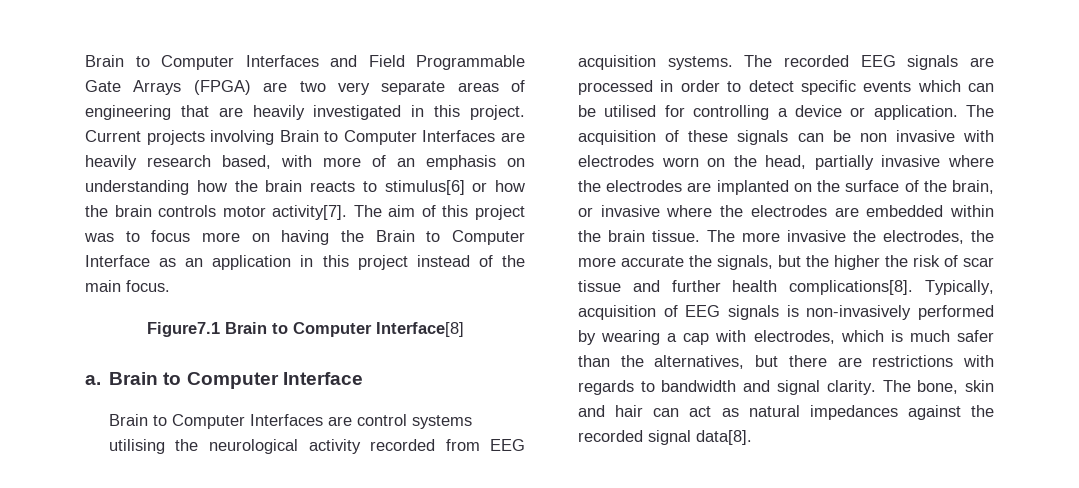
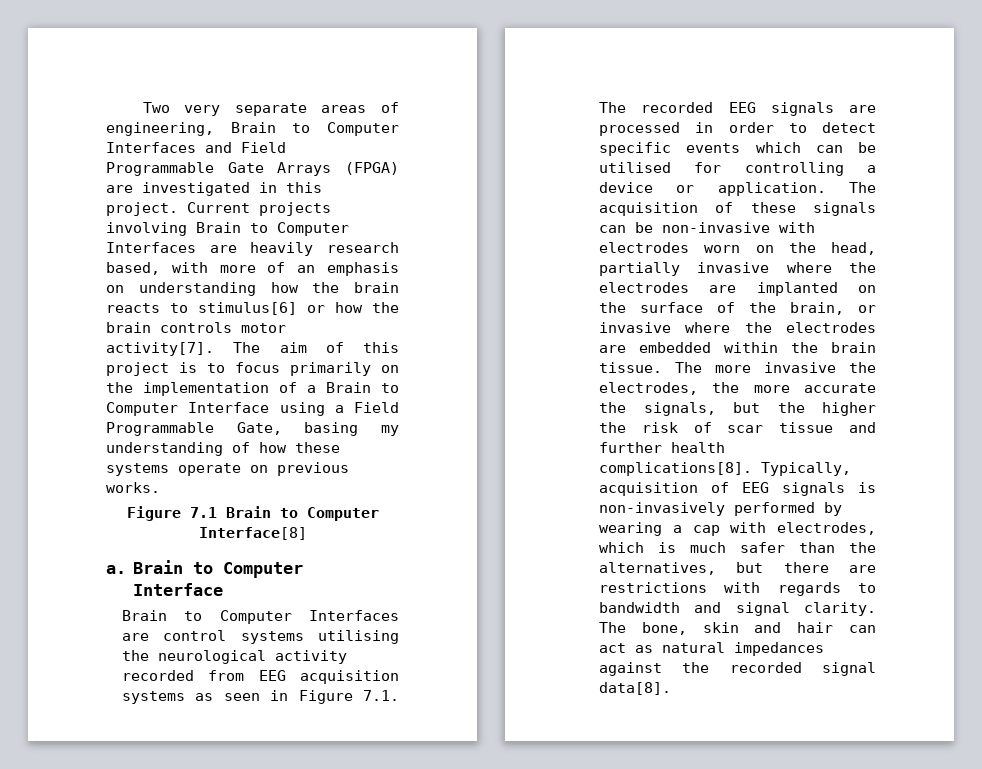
(85, 61) none -> [142,102,399,116] [106,122,214,136] Two very separate areas of engineering,
[299,80,525,95] [85,105,305,120] two very separate areas of engineering that are heavily -> (133, 189) none
[84,233,114,242] was -> [179,362,197,373] is
[202,230,525,245] [85,255,525,270] [85,280,170,292] [146,322,220,337] more on having the Brain to Computer Interface as an application in this project instead of the main focus. // Figure7.1 -> [290,362,399,376] [106,382,399,396] [106,402,399,416] [106,422,399,436] [106,442,340,456] [106,462,349,476] [106,482,160,493] [126,506,217,521] primarily on the implementation of a Brain to Computer Interface using a Field Programmable Gate, basing my understanding of how these systems operate on previous works. // Figure 7.1
[667,56,733,70] systems. -> [122,690,399,704] systems as seen in Figure 7.1.
[859,130,955,142] non invasive -> [662,222,771,233] non-invasive

